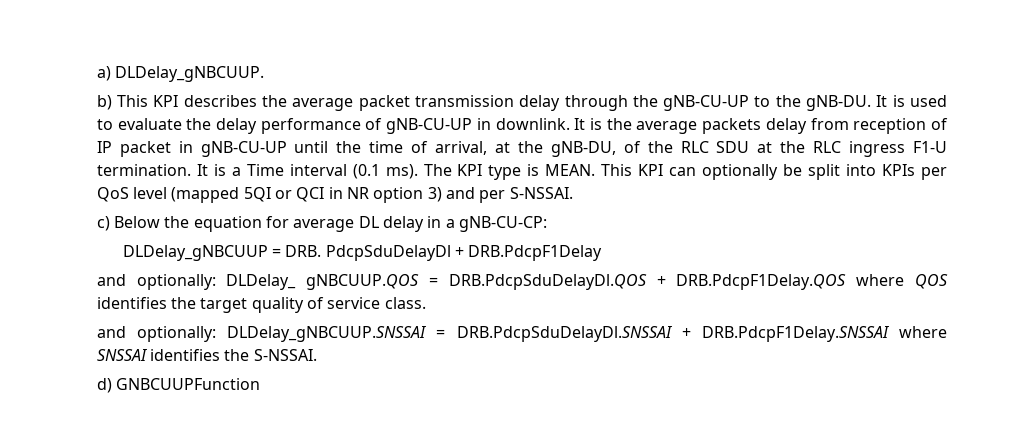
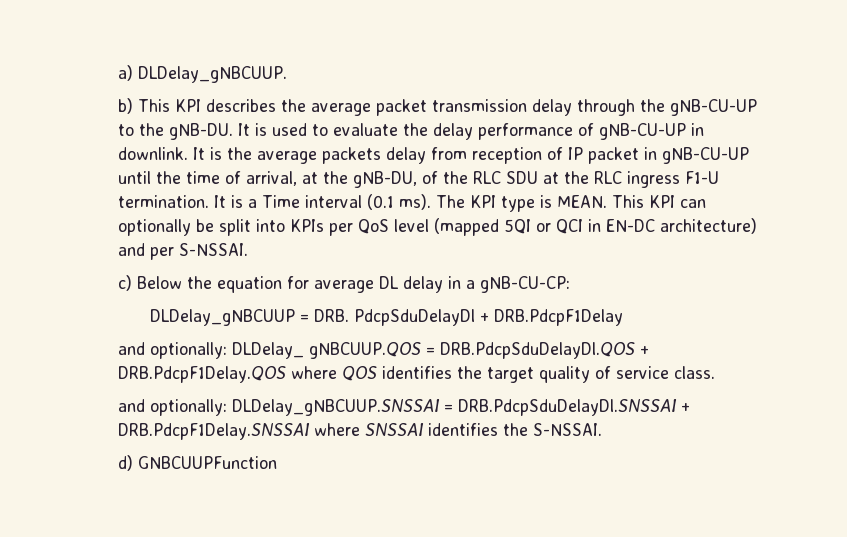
[347,187,442,203] NR option 3) -> [605,218,757,234] EN-DC architecture)

